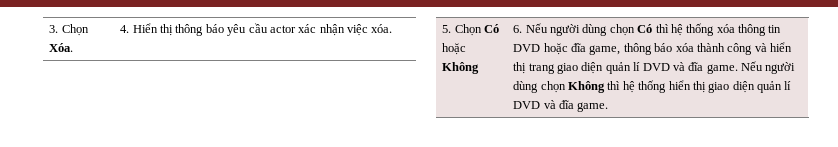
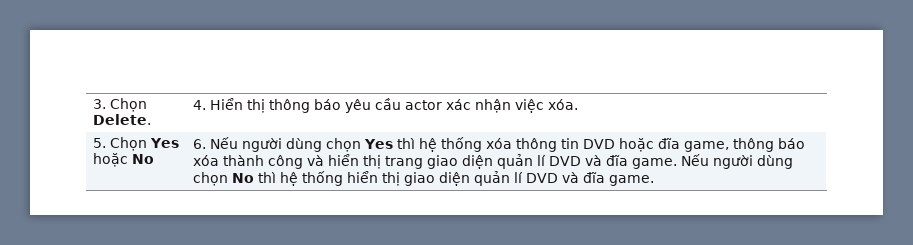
[49,43,74,52] Xóa. -> [93,114,152,125] Delete.
[484,24,500,33] [442,43,467,55] [442,62,480,74] Có hoặc Không -> [150,138,180,148] [93,153,155,167] Yes hoặc No
[637,24,653,33] Có -> [364,139,394,149] Yes
[568,81,606,93] Không -> [232,173,255,183] No

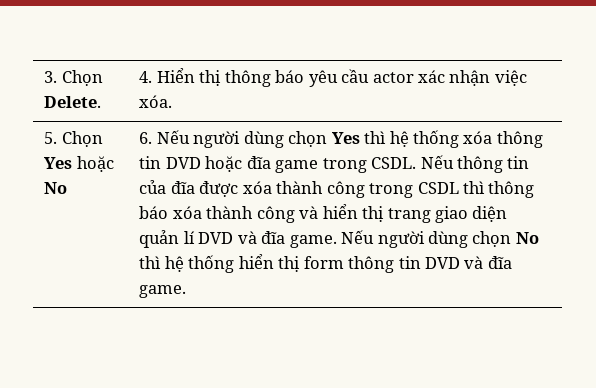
[684,141,730,152] game, -> [275,155,530,173] [139,180,486,198] game trong CSDL. Nếu thông tin của đĩa được xóa thành công trong CSDL thì
[404,171,524,186] giao diện quản lí -> [303,256,421,273] form thông tin

